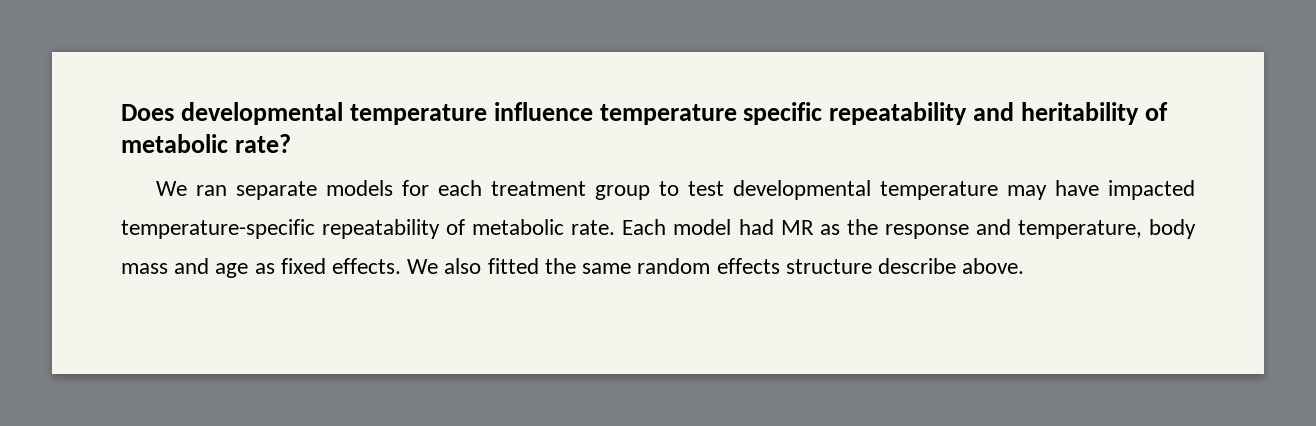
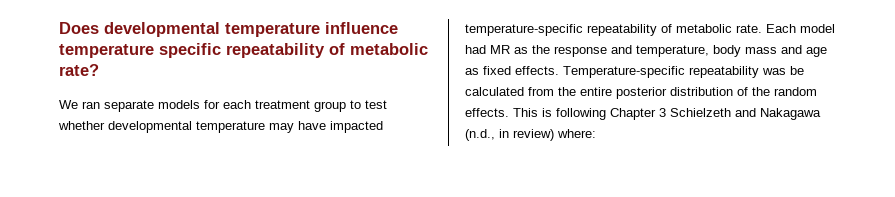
[973,102,1140,125] and heritability -> (325, 50) none
(725, 188) none -> [58,121,105,130] whether
[407,258,1025,274] We also fitted the same random effects structure describe above. -> [563,66,804,78] [465,87,817,99] [465,108,821,120] [465,129,596,141] Temperature-specific repeatability was be calculated from the entire posterior distribution of the random effects. This is following Chapter 3 Schielzeth and Nakagawa (n.d., in review) where:

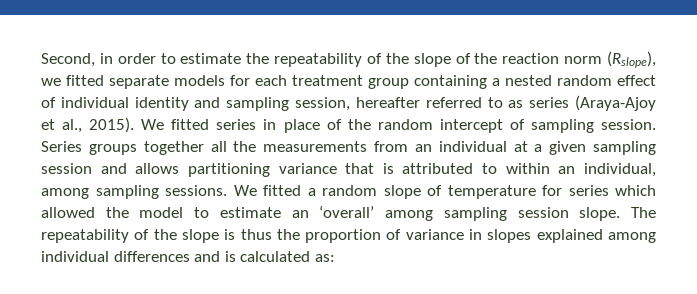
[59,22,398,37] [59,43,428,58] [59,64,99,76] [59,100,100,109] Does developmental temperature influence temperature specific repeatability of metabolic rate? // We ran -> [41,51,656,68] [41,75,104,86] Second, in order to estimate the repeatability of the slope of the reaction norm (Rslope), we fitted
[350,100,387,109] [58,121,383,133] [465,24,835,36] [465,45,827,57] [465,66,804,78] [465,87,817,99] [465,108,821,120] [465,129,596,141] to test whether developmental temperature may have impacted temperature-specific repeatability of metabolic rate. Each model had MR as the response and temperature, body mass and age as fixed effects. Temperature-specific repeatability was be calculated from the entire posterior distribution of the random effects. This is following Chapter 3 Schielzeth and Nakagawa (n.d., in review) where: -> [414,75,656,89] [41,95,656,111] [41,117,656,133] [41,141,656,155] [41,163,656,177] [41,185,656,199] [41,205,657,221] [41,229,656,243] [41,251,335,262] containing a nested random effect of individual identity and sampling session, hereafter referred to as series (Araya-Ajoy et al., 2015). We fitted series in place of the random intercept of sampling session. Series groups together all the measurements from an individual at a given sampling session and allows partitioning variance that is attributed to within an individual, among sampling sessions. We fitted a random slope of temperature for series which allowed the model to estimate an ‘overall’ among sampling session slope. The repeatability of the slope is thus the proportion of variance in slopes explained among individual differences and is calculated as:

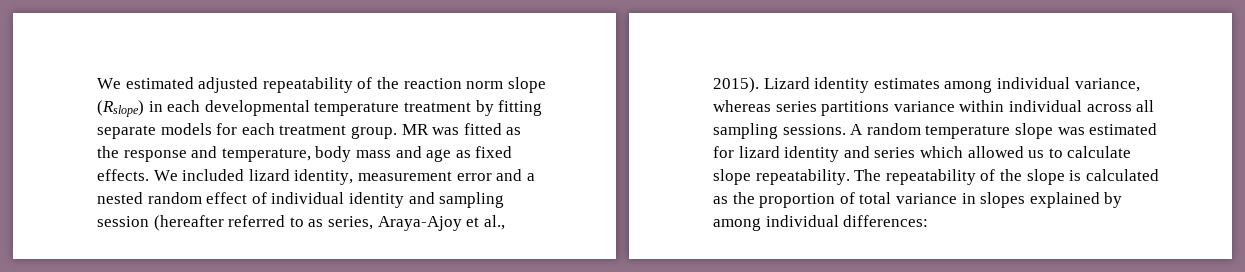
[41,51,656,68] [41,75,104,86] Second, in order to estimate the repeatability of the slope of the reaction norm (Rslope), we fitted -> [97,77,546,93] [97,100,543,117] We estimated adjusted repeatability of the reaction norm slope (Rslope) in each developmental temperature treatment by fitting
[368,75,487,89] group containing -> [350,123,522,139] [97,146,513,162] [97,169,523,185] group. MR was fitted as the response and temperature, body mass and age as fixed effects. We included lizard identity, measurement error and
[295,97,420,111] session, hereafter -> [97,215,224,231] session (hereafter
[529,95,656,111] series (Araya-Ajoy -> [327,216,462,231] series, Araya-Ajoy
[141,119,656,133] [41,141,656,155] [41,163,656,177] [41,185,656,199] [41,205,621,221] We fitted series in place of the random intercept of sampling session. Series groups together all the measurements from an individual at a given sampling session and allows partitioning variance that is attributed to within an individual, among sampling sessions. We fitted a random slope of temperature for series which allowed the model to estimate an ‘overall’ among sampling session slope. -> [763,77,1140,93] [713,100,1155,116] [713,123,1158,139] [713,146,1132,162] [713,169,850,185] Lizard identity estimates among individual variance, whereas series partitions variance within individual across all sampling sessions. A random temperature slope was estimated for lizard identity and series which allowed us to calculate slope repeatability.
[240,229,272,240] thus -> [1085,169,1159,181] [713,196,728,204] calculated as
(402, 234) none -> [859,192,892,204] total
[608,232,656,243] [41,251,335,262] among individual differences and is calculated as: -> [1104,192,1123,208] [713,215,929,231] by among individual differences:

